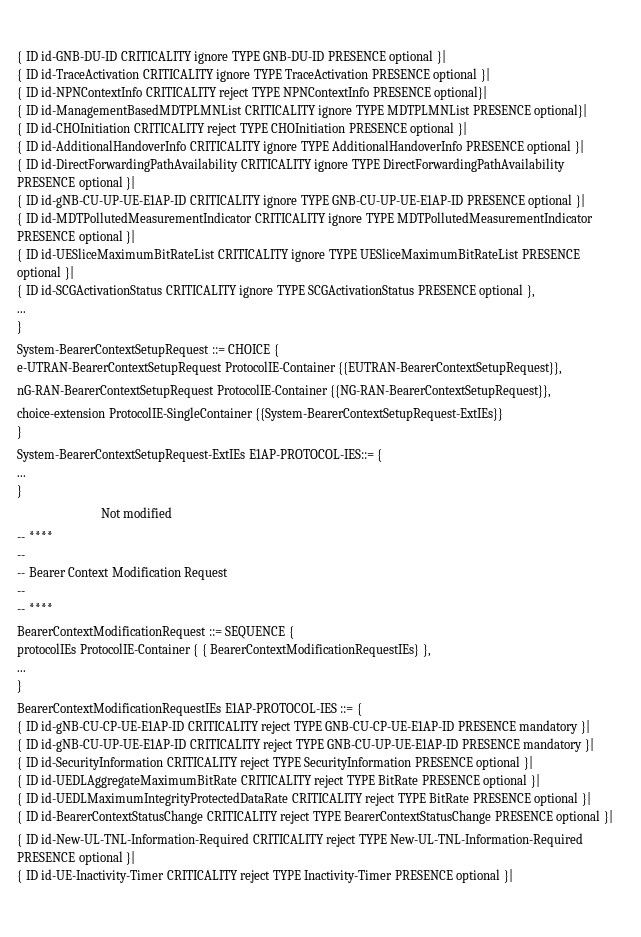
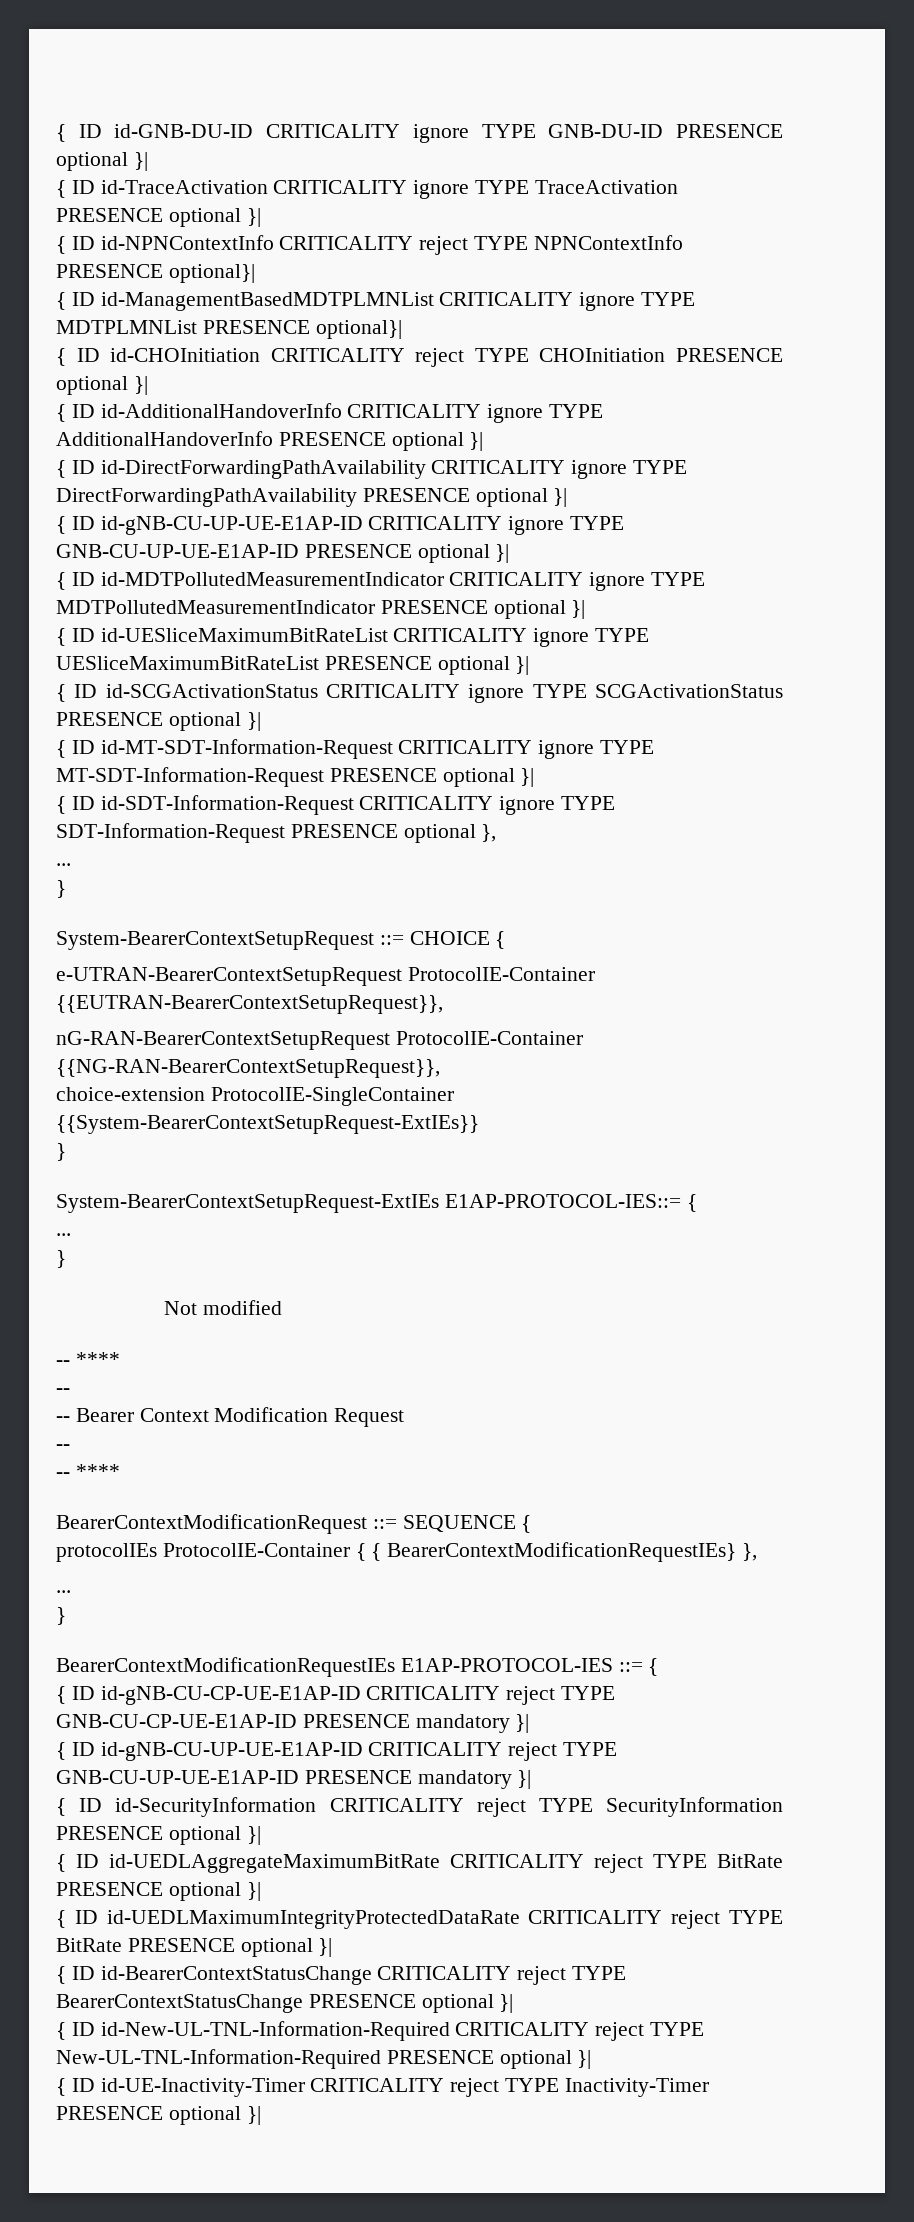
(524, 291) none -> [246,712,261,731] [56,739,655,759] [56,767,535,787] [56,795,616,815] [56,823,476,843] }| // { ID id-MT-SDT-Information-Request CRITICALITY ignore TYPE MT-SDT-Information-Request PRESENCE optional }| // { ID id-SDT-Information-Request CRITICALITY ignore TYPE SDT-Information-Request PRESENCE optional

